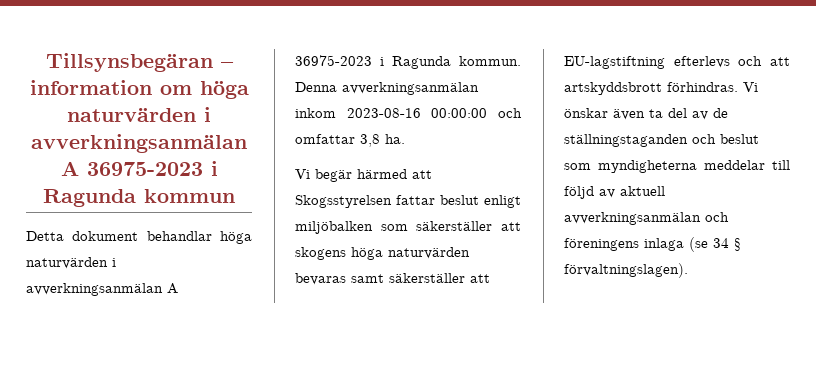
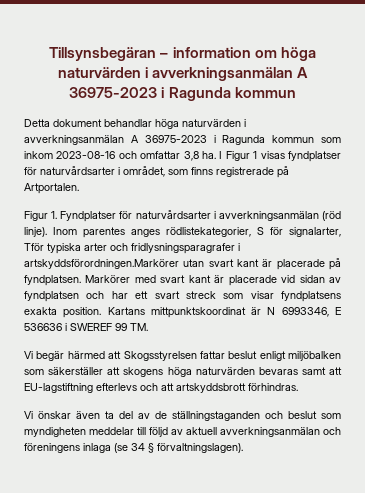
[459,56,521,66] [295,82,479,95] kommun. Denna avverkningsanmälan -> [272,135,341,143] kommun som
[431,108,488,118] 00:00:00 -> (116, 155) none
(405, 139) none -> [219,151,341,162] [24,166,289,178] [24,183,79,194] [24,210,341,222] [24,227,341,238] [24,243,240,254] [24,258,342,270] [24,275,342,286] [24,291,341,302] [24,307,341,318] [24,323,148,331] I Figur 1 visas fyndplatser för naturvårdsarter i området, som finns registrerade på Artportalen. // Figur 1. Fyndplatser för naturvårdsarter i avverkningsanmälan (röd linje). Inom parentes anges rödlistekategorier, S för signalarter, Tför typiska arter och fridlysningsparagrafer i artskyddsförordningen.Markörer utan svart kant är placerade på fyndplatsen. Markörer med svart kant är placerade vid sidan av fyndplatsen och har ett svart streck som visar fyndplatsens exakta position. Kartans mittpunktskoordinat är N 6993346, E 536636 i SWEREF 99 TM.
[389,273,465,283] säkerställer -> (326, 371) none
(738, 87) none -> (298, 387) //
[598,160,697,173] myndigheterna -> [24,427,86,437] myndigheten

